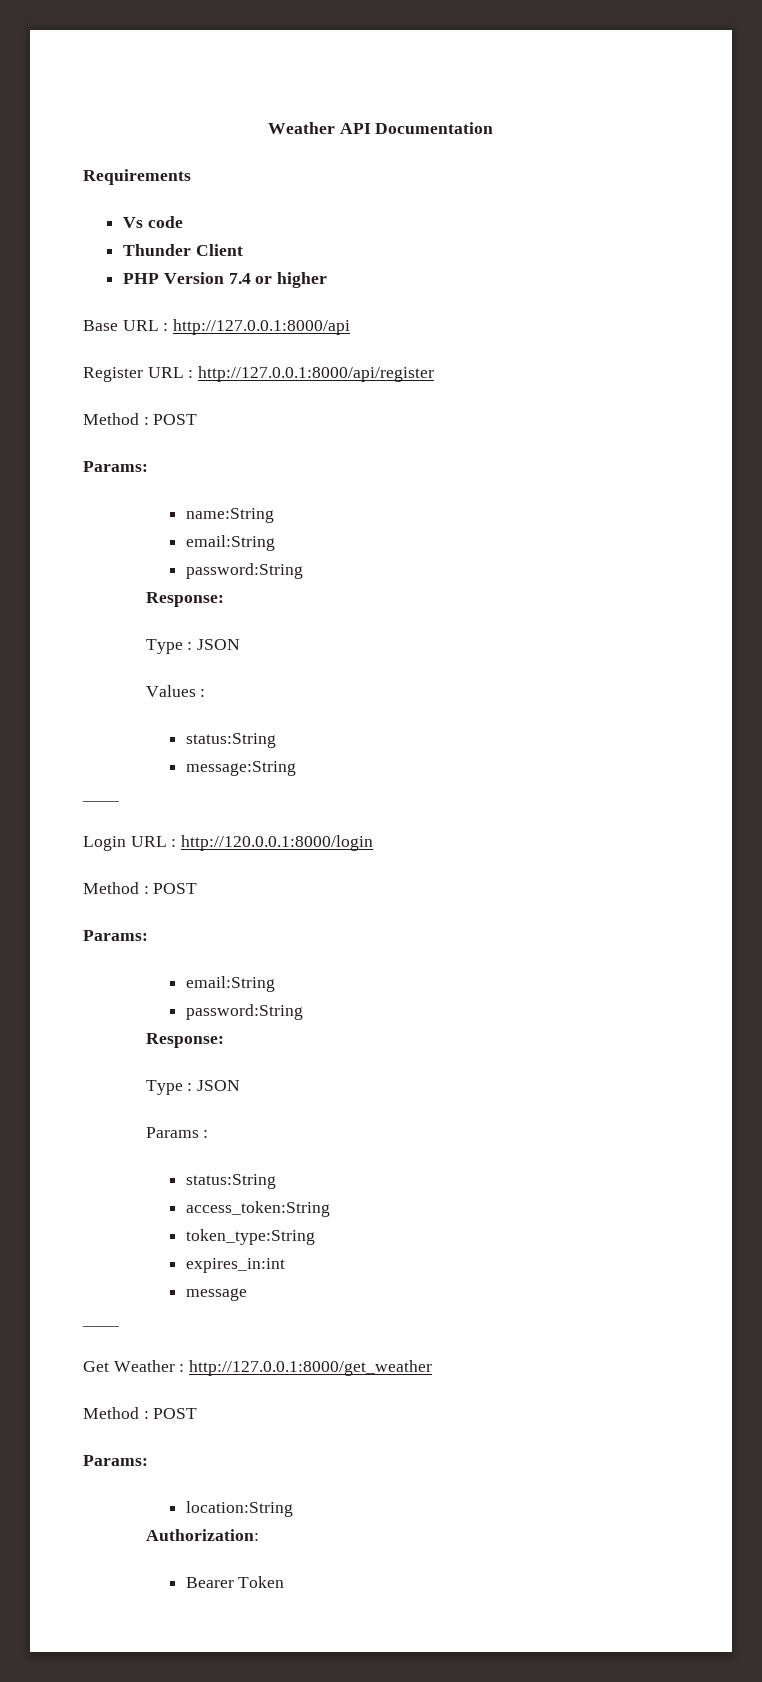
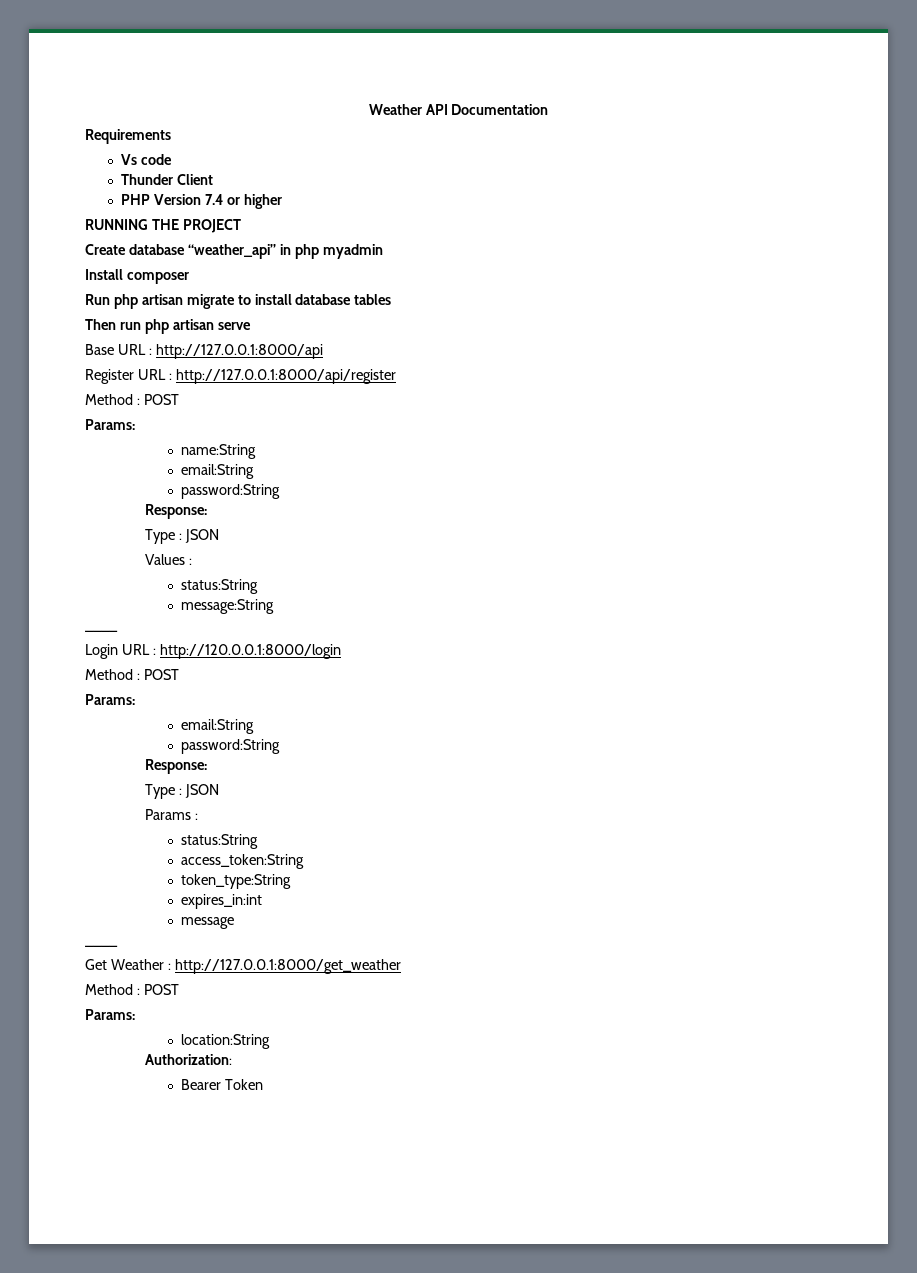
(327, 280) none -> [85,219,241,233] [85,244,383,259] [85,269,189,284] [85,294,392,309] [85,319,251,334] // RUNNING THE PROJECT // Create database “weather_api” in php myadmin // Install composer // Run php artisan migrate to install database tables // Then run php artisan serve

